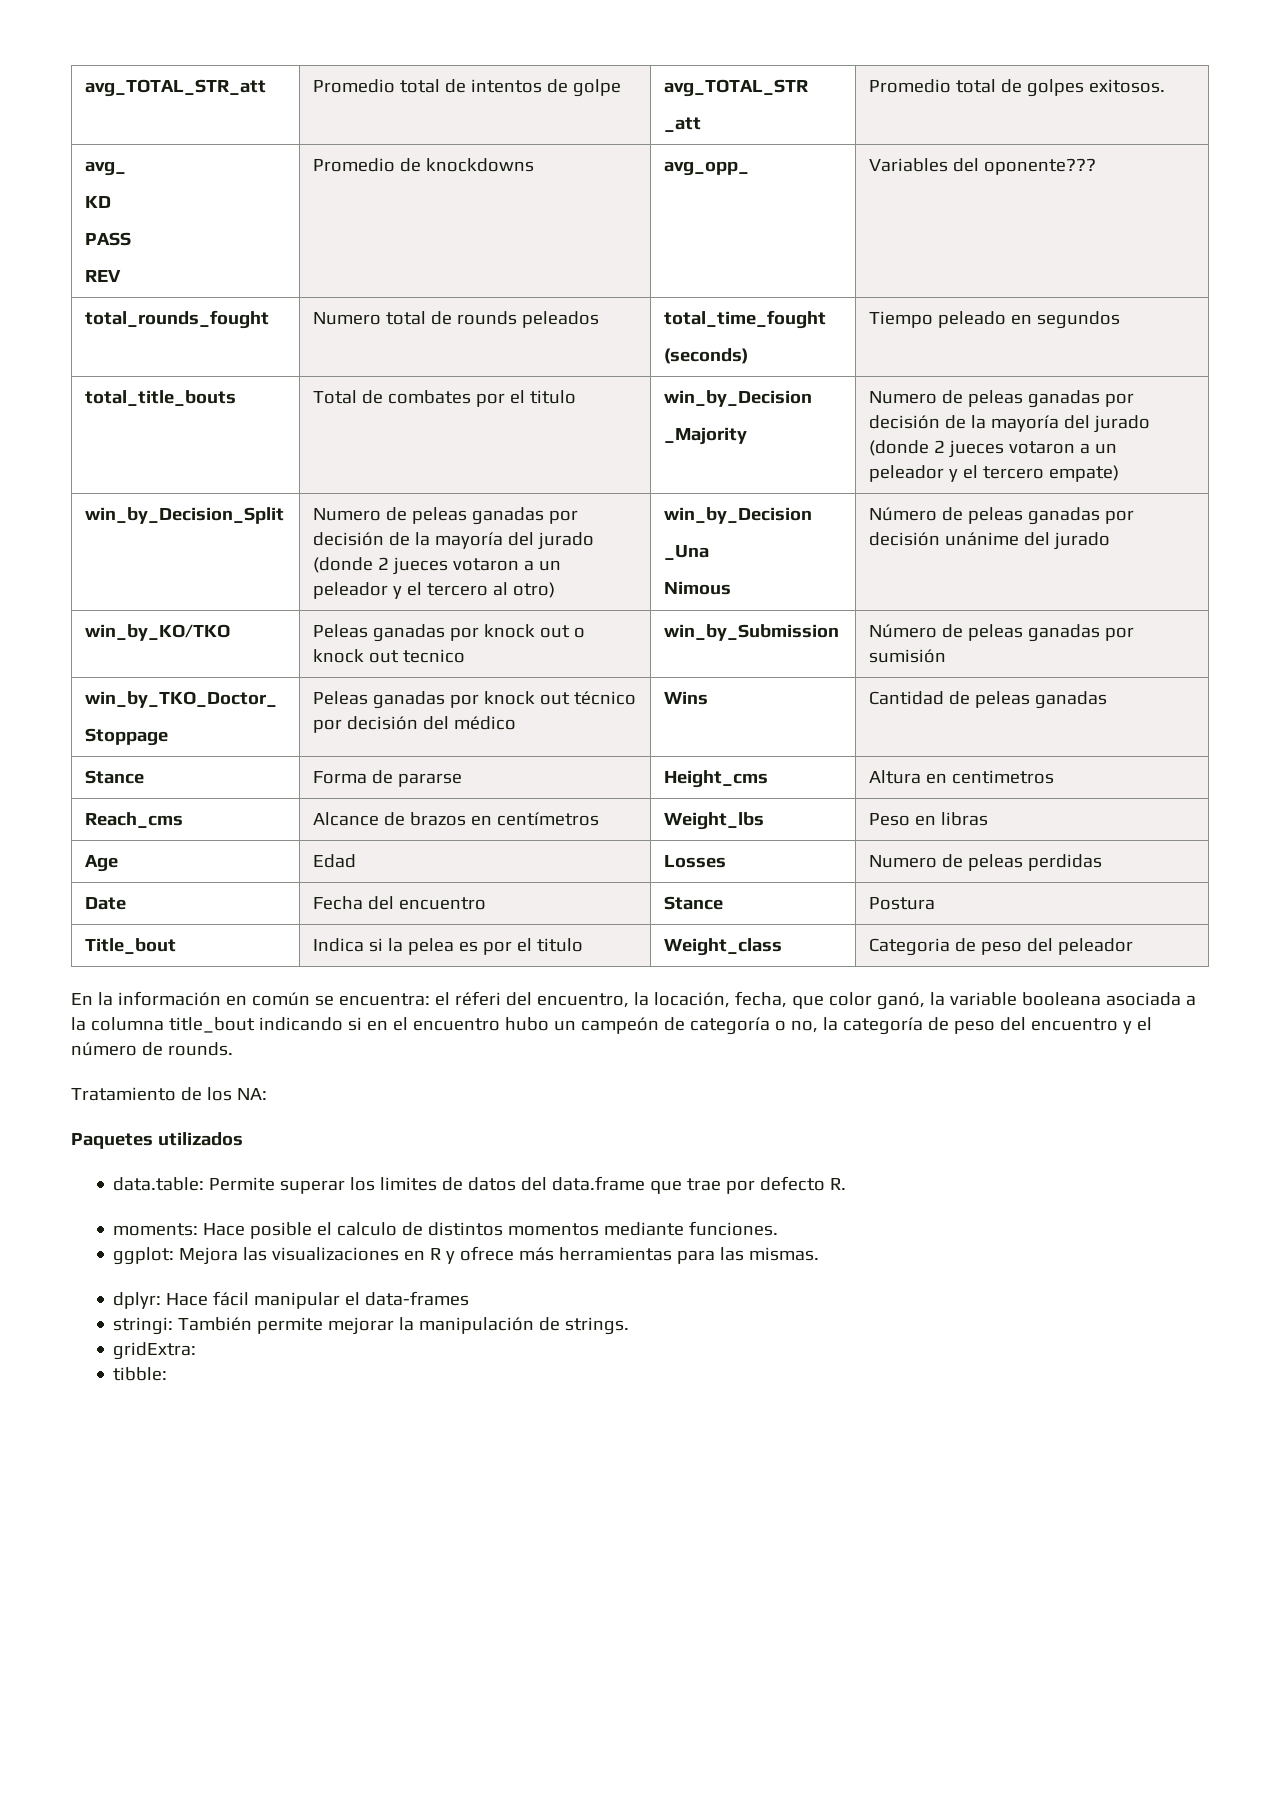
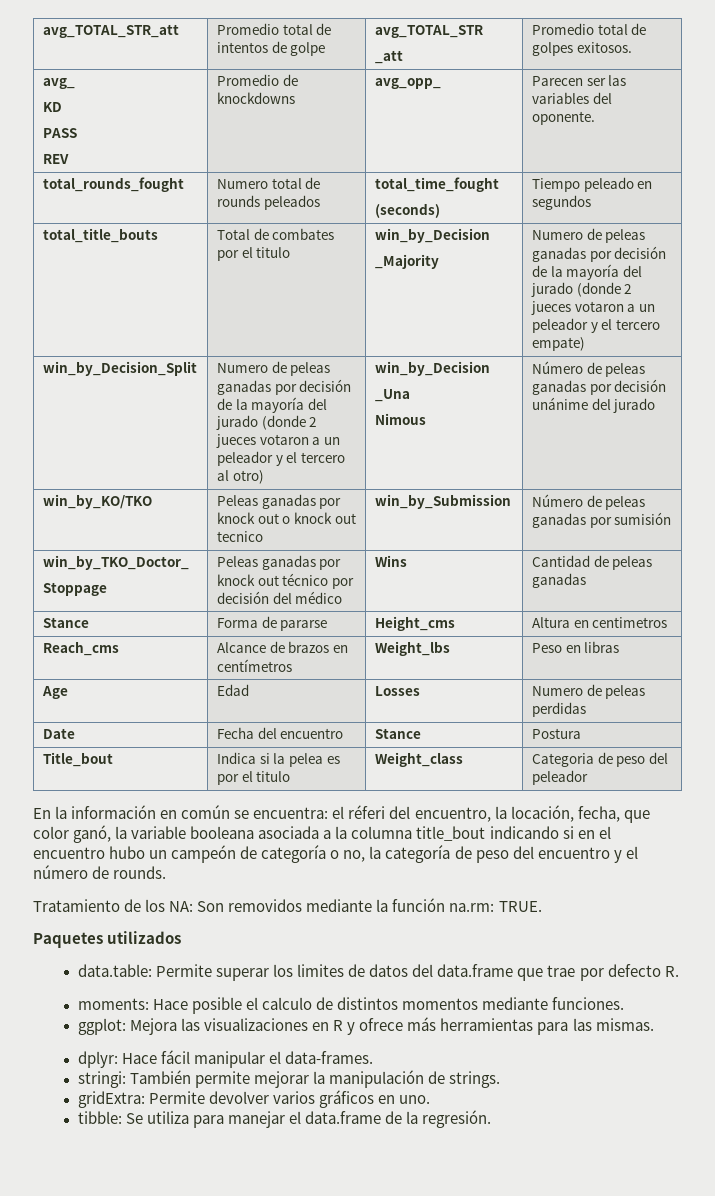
[869,158,1097,175] Variables del oponente??? -> [531,75,627,86] [531,92,612,104] [531,111,595,125] Parecen ser las variables del oponente.
(267, 1094) none -> [197,898,542,912] Son removidos mediante la función na.rm: TRUE.
[365,1291,470,1306] data-frames -> [285,1051,374,1064] data-frames.
[113,1367,168,1381] // tibble: -> [149,1090,431,1108] [77,1110,492,1128] Permite devolver varios gráficos en uno. // tibble: Se utiliza para manejar el data.frame de la regresión.

